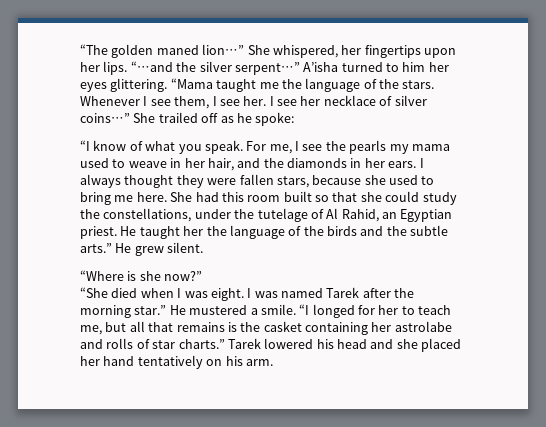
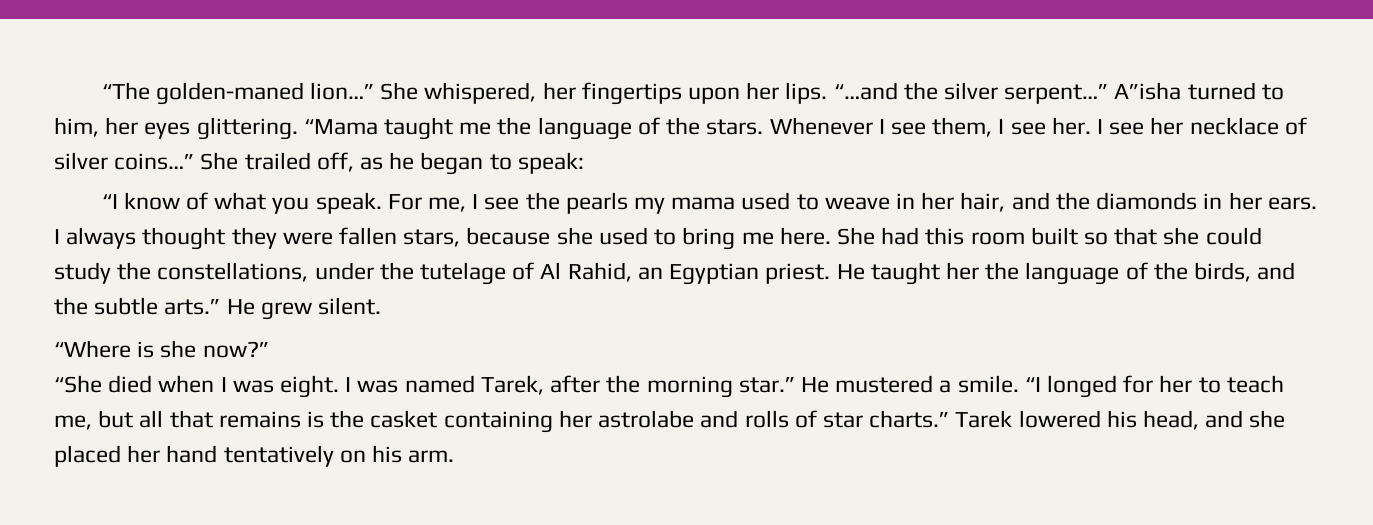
[111,44,199,58] golden maned -> [155,82,304,105] golden-maned
[303,62,339,72] A’isha -> [1114,82,1182,100] A”isha
[402,62,426,72] him -> [54,117,99,137] him,
[201,113,219,123] off -> [316,152,354,172] off,
[255,112,295,126] spoke: -> [420,152,584,175] began to speak:
[327,226,357,236] birds -> [1193,262,1251,282] birds,
[326,287,360,298] Tarek -> [480,375,544,395] Tarek,
[337,339,367,349] head -> [1142,410,1199,430] head,

